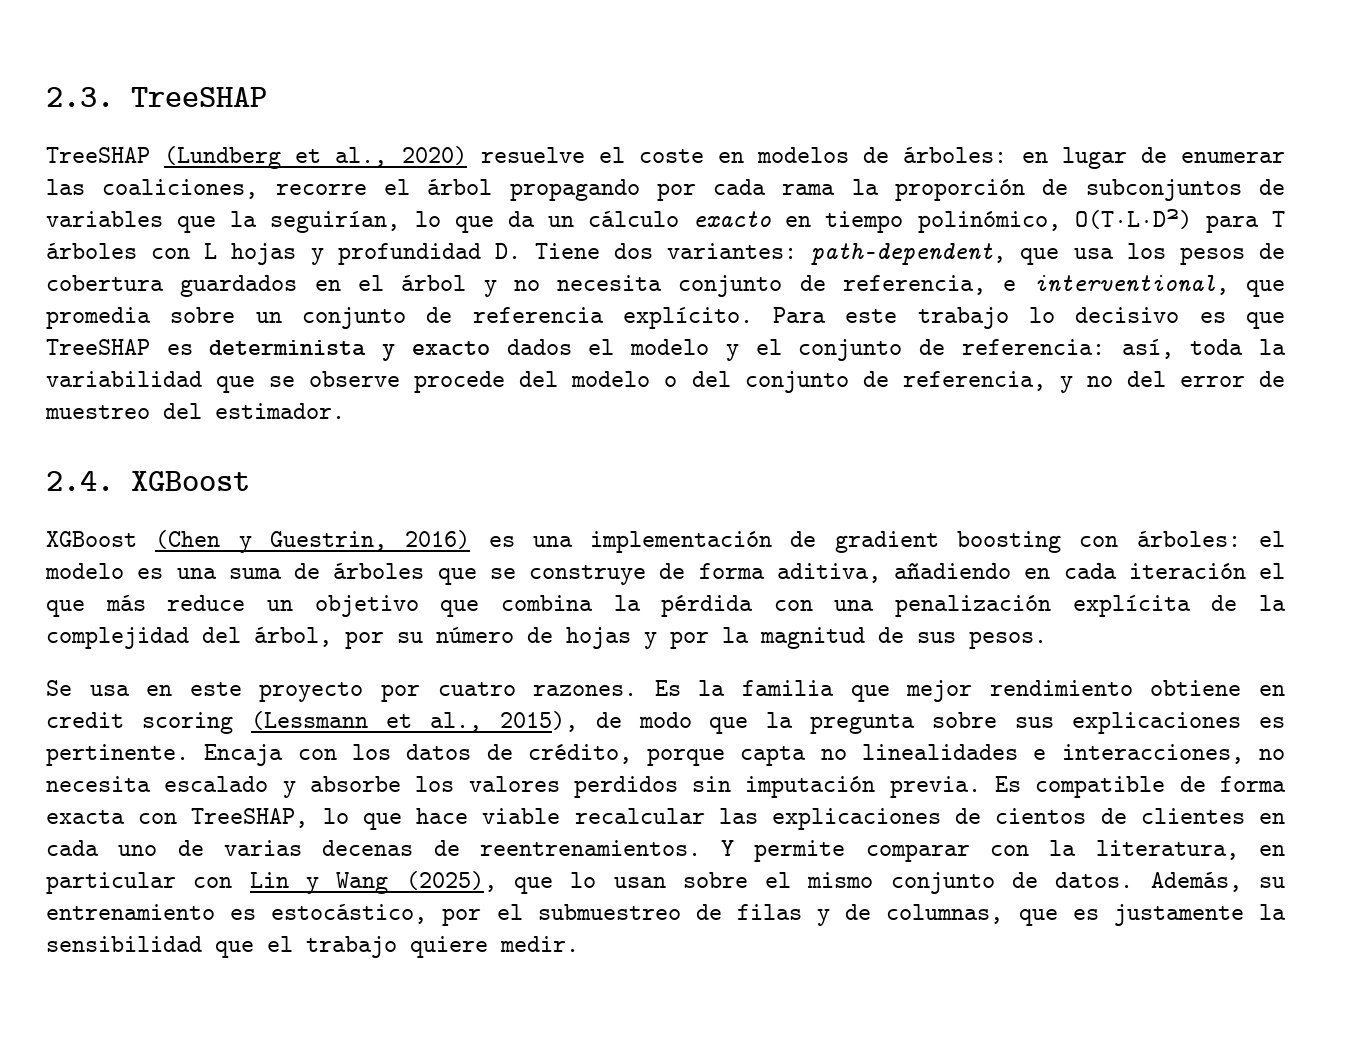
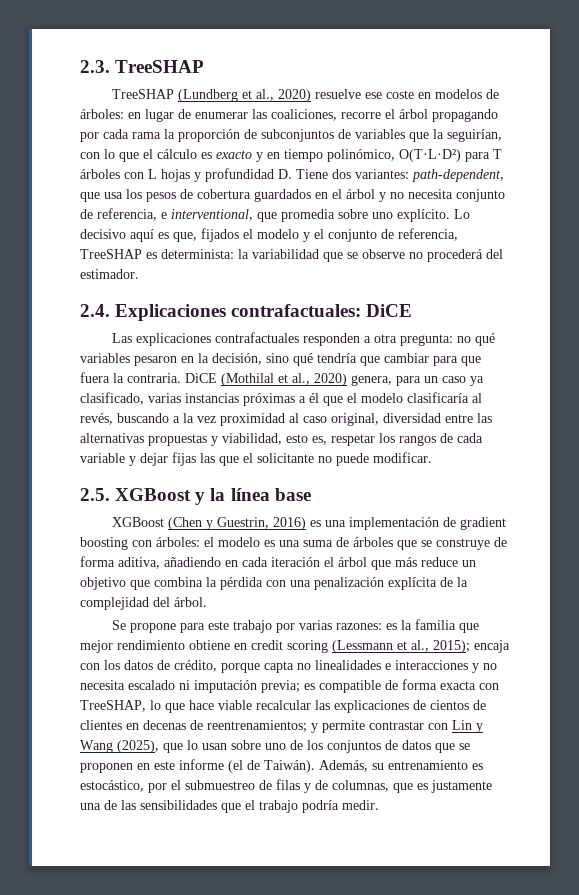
[598,147,625,163] el -> [365,92,383,99] ese
[414,211,772,233] lo que da un cálculo exacto -> [80,149,263,162] con lo que el cálculo es exacto y
[255,307,1285,329] [46,339,572,361] un conjunto de referencia explícito. Para este trabajo lo decisivo es que TreeSHAP es determinista y exacto dados -> [372,209,470,222] [80,228,239,242] uno explícito. Lo decisivo aquí es que, fijados
[961,339,1244,359] referencia: así, toda -> [398,228,458,241] [80,249,234,259] referencia, TreeSHAP es determinista:
[414,371,1285,393] [45,403,345,419] [46,471,250,491] procede del modelo o del conjunto de referencia, y no del error de muestreo del estimador. // 2.4. XGBoost -> [409,249,503,262] [80,269,139,279] [80,304,413,321] [112,332,496,346] [80,353,481,366] [80,372,484,386] [80,392,482,406] [80,413,492,426] [80,433,483,446] [80,452,432,466] [80,488,311,505] no procederá del estimador. // 2.4. Explicaciones contrafactuales: DiCE // Las explicaciones contrafactuales responden a otra pregunta: no qué variables pesaron en la decisión, sino qué tendría que cambiar para que fuera la contraria. DiCE (Mothilal et al., 2020) genera, para un caso ya clasificado, varias instancias próximas a él que el modelo clasificaría al revés, buscando a la vez proximidad al caso original, diversidad entre las alternativas propuestas y viabilidad, esto es, respetar los rangos de cada variable y dejar fijas las que el solicitante no puede modificar. // 2.5. XGBoost y la línea base
(1285, 571) none -> [338,557,367,567] árbol
[254,627,1047,649] [46,680,681,702] árbol, por su número de hojas y por la magnitud de sus pesos. // Se usa en este proyecto por cuatro razones. Es -> [174,597,207,607] [112,620,398,633] árbol. // Se propone para este trabajo por varias razones: es
[499,711,1285,734] [46,744,284,766] 2015), de modo que la pregunta sobre sus explicaciones es pertinente. Encaja -> [433,640,510,653] 2015); encaja
[1061,744,1244,764] interacciones, -> [395,660,479,673] interacciones y
[282,776,1022,798] y absorbe los valores perdidos sin imputación previa. Es -> [179,680,315,693] ni imputación previa; es
[46,840,1285,862] [46,872,176,894] cada uno de varias decenas de reentrenamientos. Y permite comparar con la literatura, en particular -> [143,720,424,733] decenas de reentrenamientos; y permite contrastar
[765,872,1134,894] el mismo conjunto de datos. -> [265,740,470,753] [80,759,315,773] uno de los conjuntos de datos que se proponen en este informe (el de Taiwán).
[1258,904,1286,920] [46,936,202,952] la sensibilidad -> [80,800,217,810] una de las sensibilidades
[410,936,488,958] quiere -> [302,800,339,813] podría

